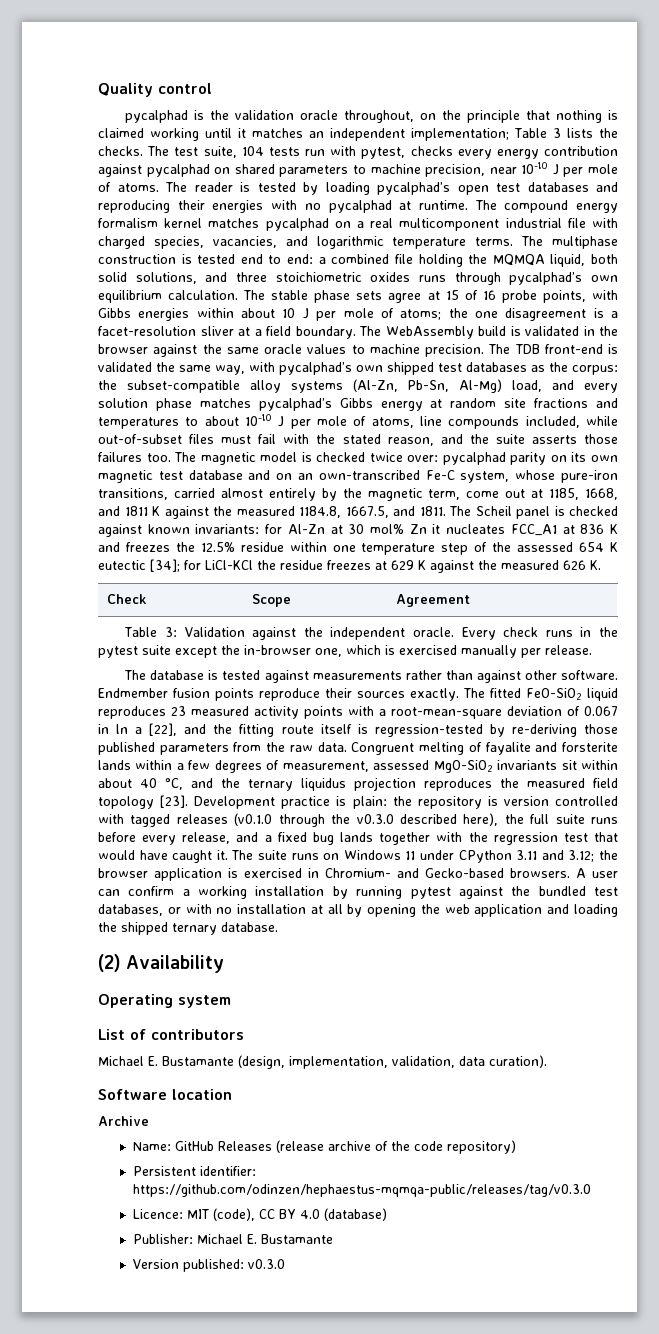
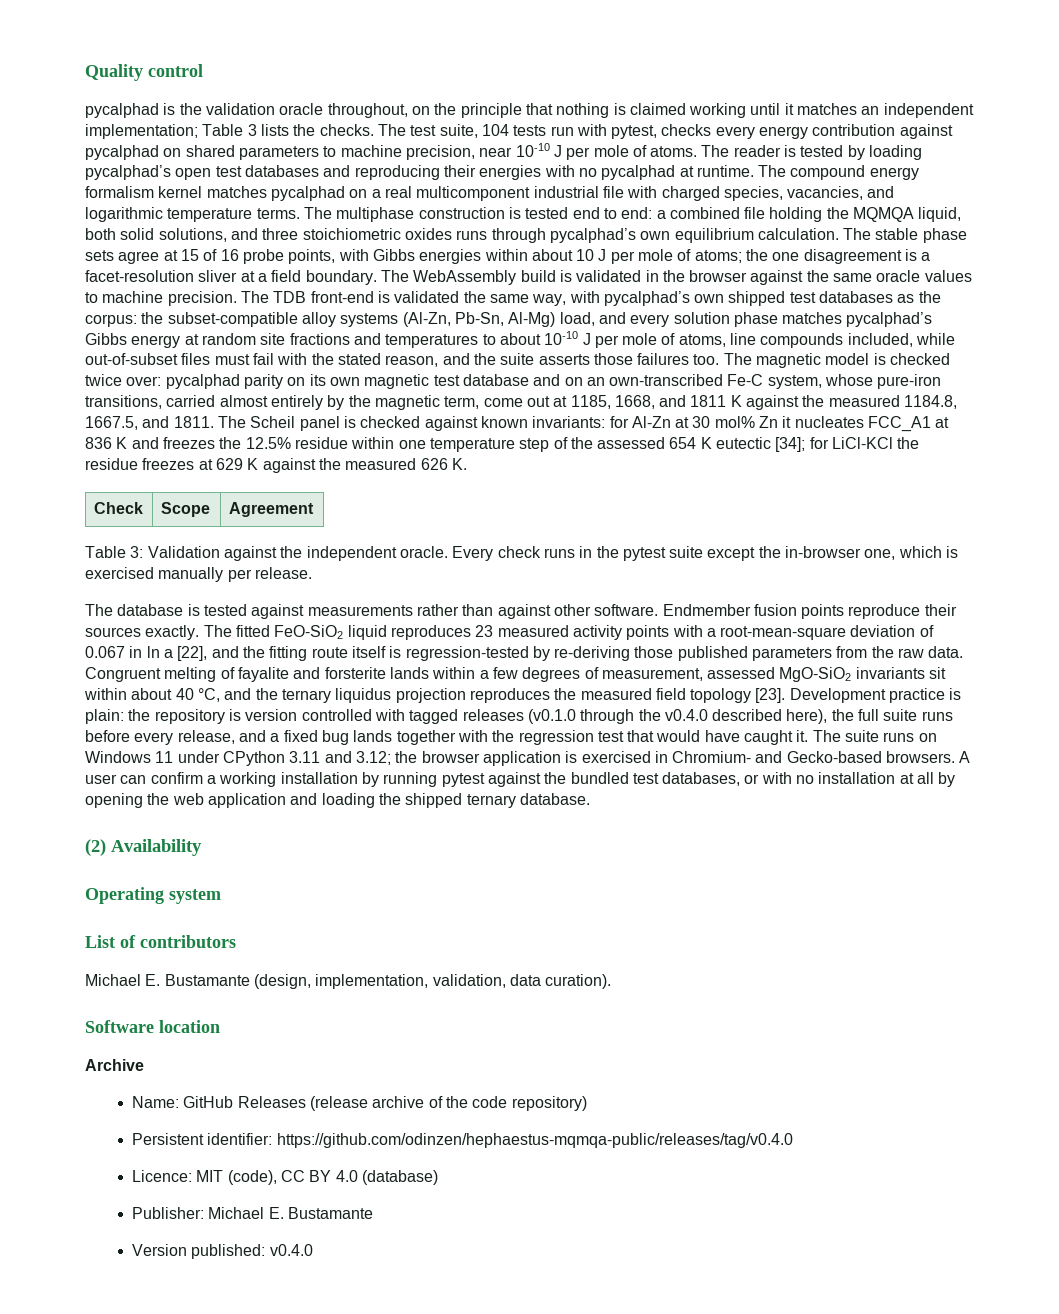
[356,814,394,824] v0.3.0 -> [664,709,708,721] v0.4.0
[132,1184,591,1197] https://github.com/odinzen/hephaestus-mqmqa-public/releases/tag/v0.3.0 -> [276,1133,793,1148] https://github.com/odinzen/hephaestus-mqmqa-public/releases/tag/v0.4.0
[247,1259,285,1269] v0.3.0 -> [269,1244,313,1256] v0.4.0

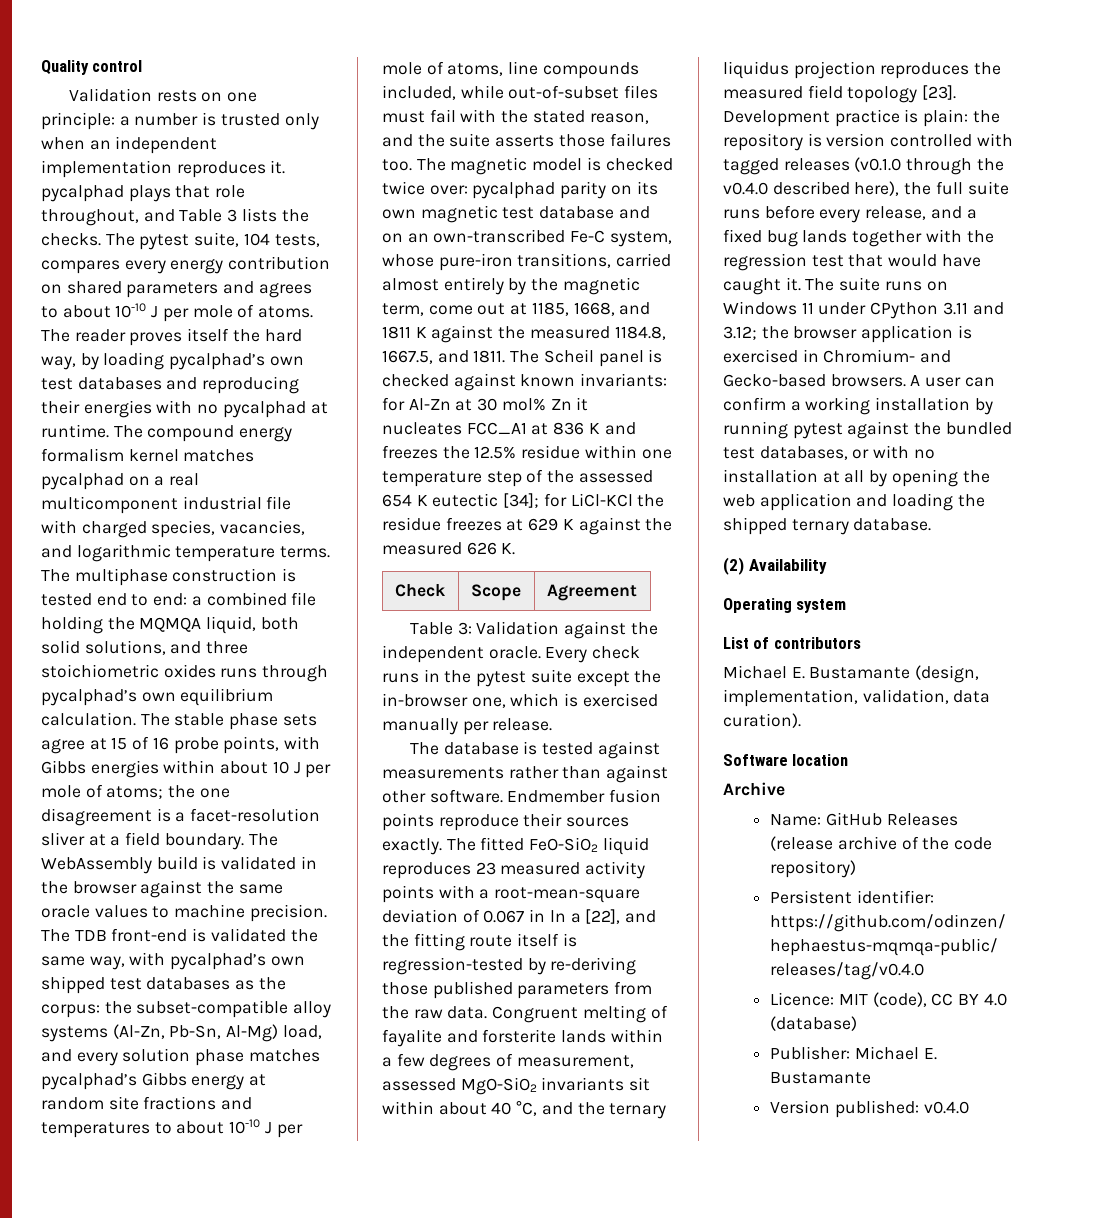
[85,103,974,118] [85,124,198,139] pycalphad is the validation oracle throughout, on the principle that nothing is claimed working until it matches an independent implementation; -> [69,88,258,102] [41,112,319,130] [41,136,218,154] [41,160,286,178] [41,185,246,202] [41,209,175,226] Validation rests on one principle: a number is trusted only when an independent implementation reproduces it. pycalphad plays that role throughout, and
[410,125,437,136] test -> [139,234,190,250] pytest
[513,124,712,139] tests run with pytest, checks -> [274,234,320,247] [41,260,120,274] tests, compares
[899,124,953,139] [85,145,159,160] against pycalphad -> (331, 263) none
[323,145,513,160] to machine precision, near -> [223,281,312,298] [41,305,111,318] and agrees to about
[784,145,844,157] is tested -> [129,328,302,346] [41,356,76,370] proves itself the hard way,
[175,168,212,180] open -> [269,356,304,366] own

